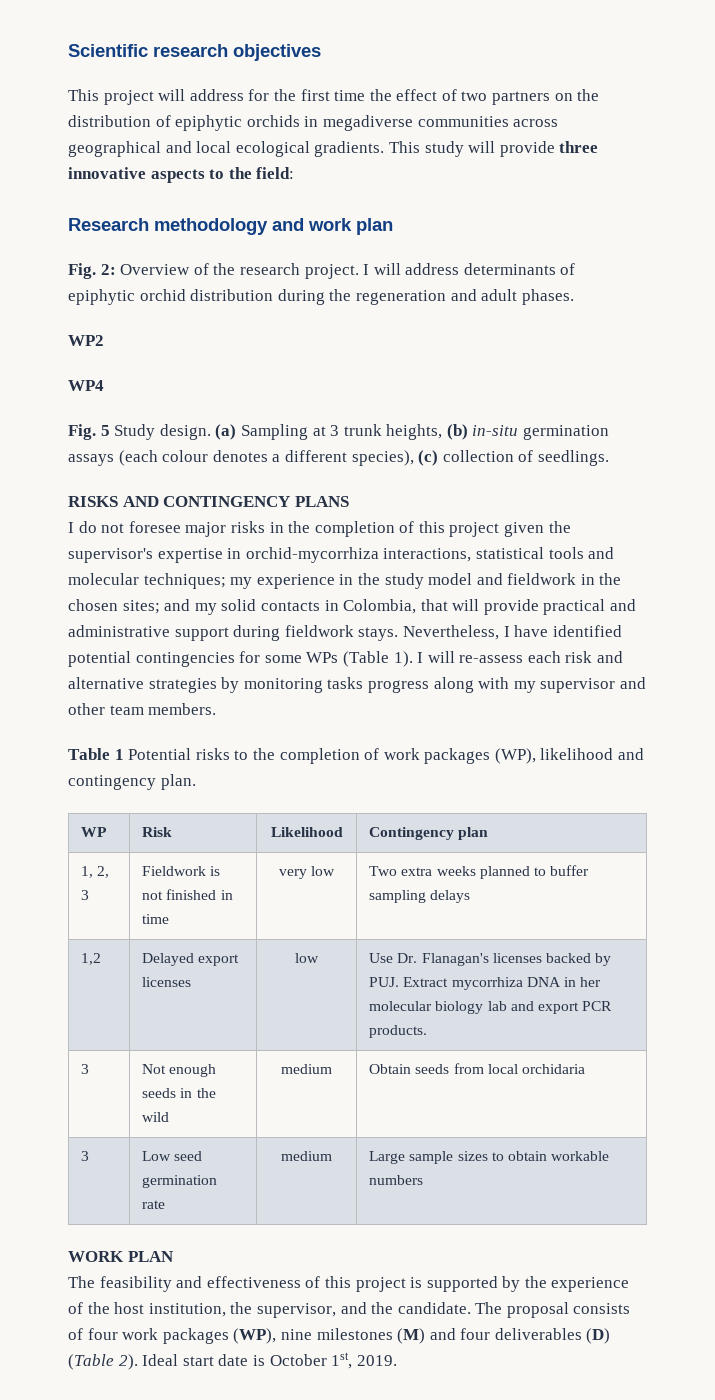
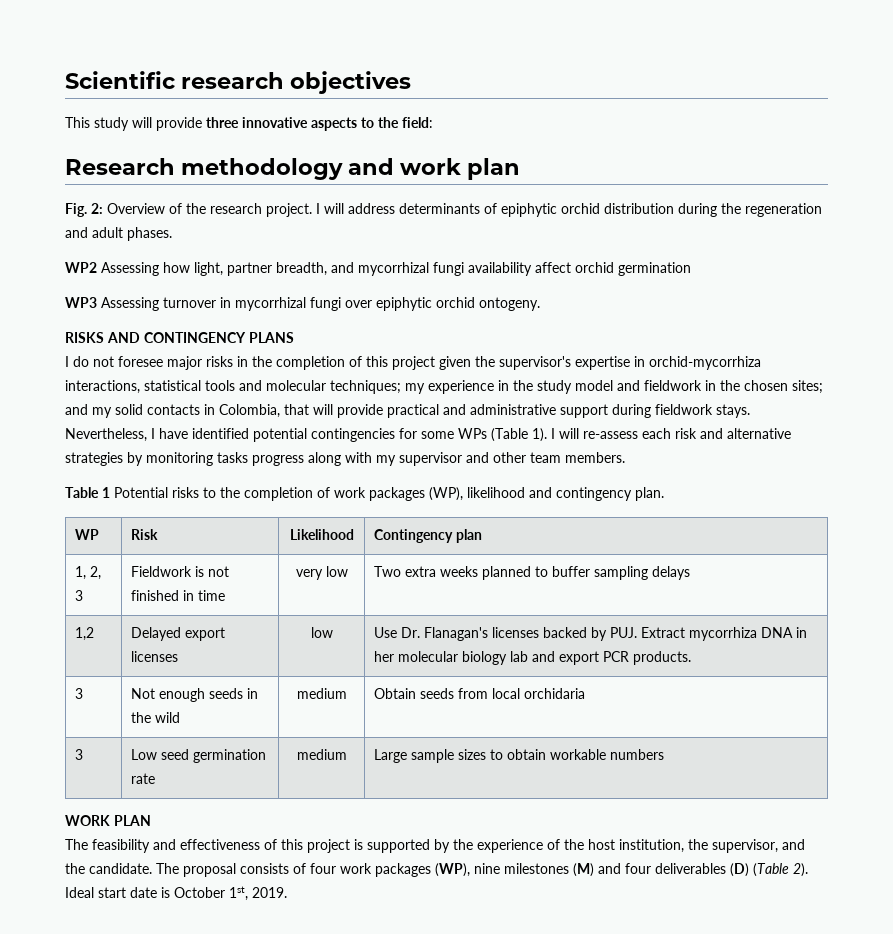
[103,89,600,105] [68,115,559,131] [68,141,420,157] project will address for the first time the effect of two partners on the distribution of epiphytic orchids in megadiverse communities across geographical and local ecological gradients. This -> (90, 122) none
[68,380,104,391] [68,424,610,440] [68,450,609,466] // WP4 // Fig. 5 Study design. (a) Sampling at 3 trunk heights, (b) in-situ germination assays (each colour denotes a different species), (c) collection of seedlings. -> [101,262,691,276] [65,297,540,311] Assessing how light, partner breadth, and mycorrhizal fungi availability affect orchid germination // WP3 Assessing turnover in mycorrhizal fungi over epiphytic orchid ontogeny.

